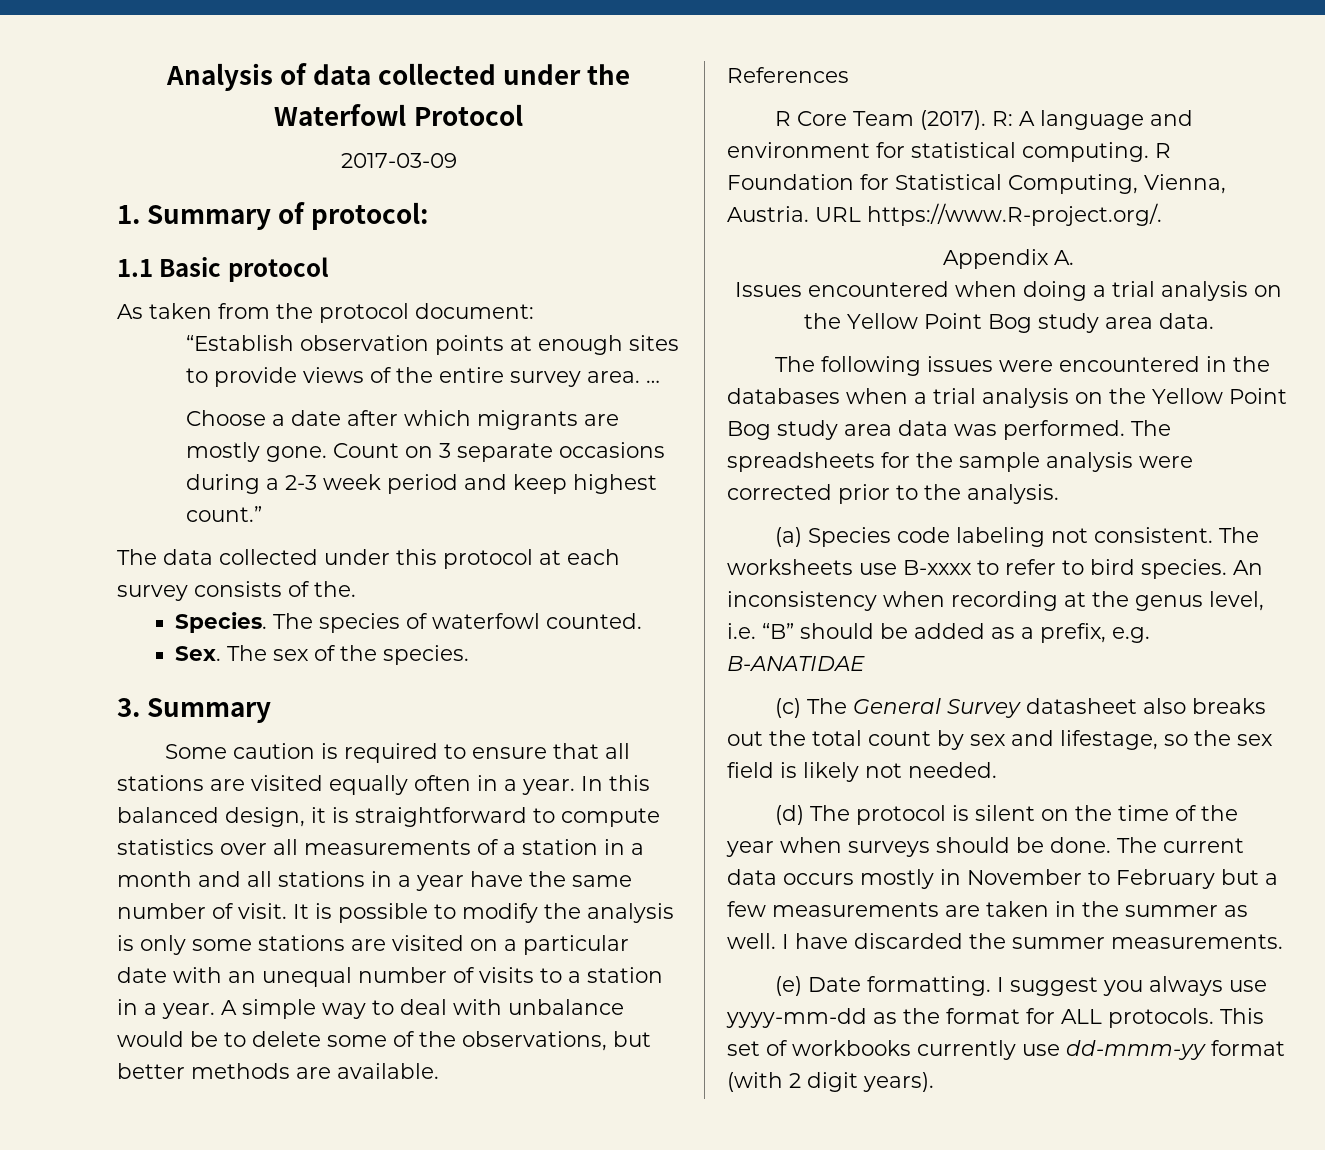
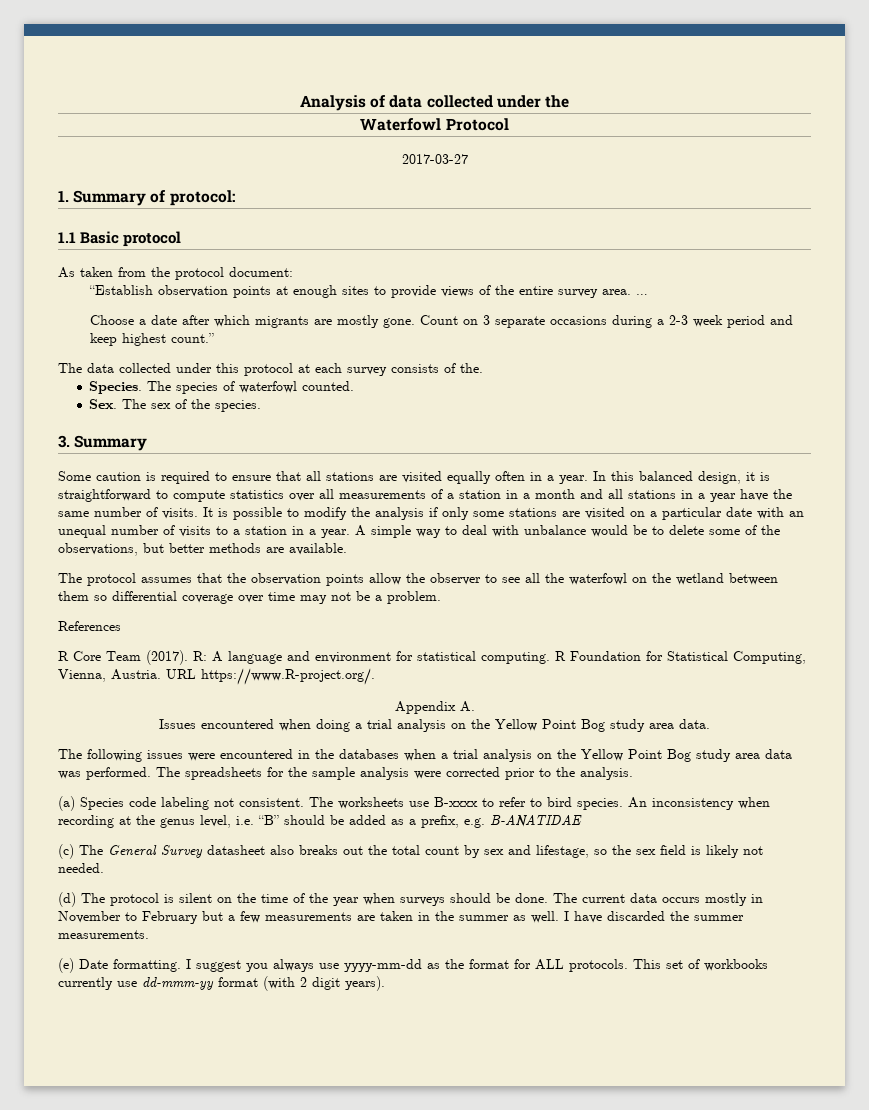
[340,153,457,168] 2017-03-09 -> [401,154,468,164] 2017-03-27
[238,903,287,919] visit. -> [162,508,198,519] visits.
[117,935,134,951] is -> [429,507,438,517] if
(439, 1071) none -> [58,573,778,586] [58,591,441,604] // The protocol assumes that the observation points allow the observer to see all the waterfowl on the wetland between them so differential coverage over time may not be a problem.

